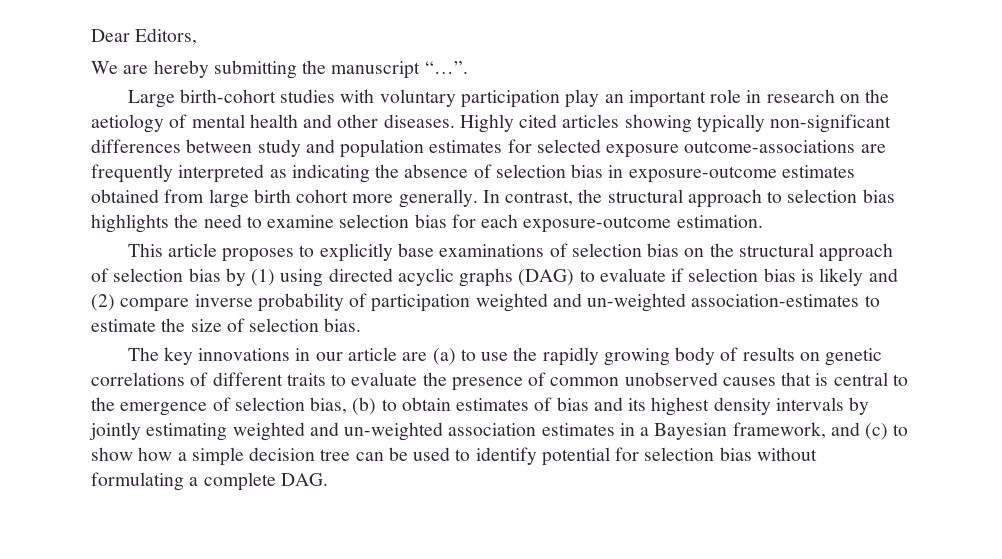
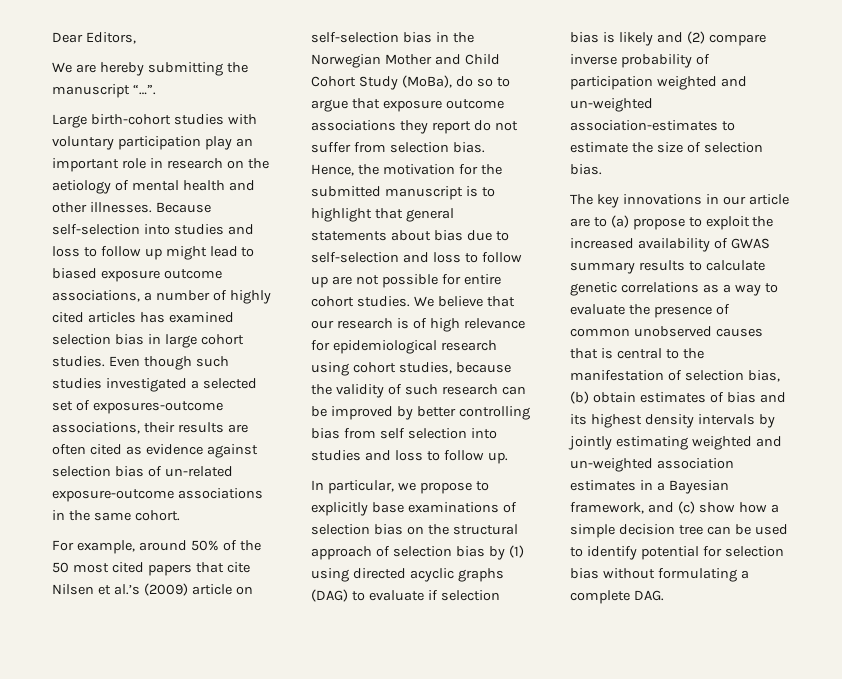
[383,114,892,133] [91,139,886,158] [91,164,855,183] [91,189,895,208] [91,214,763,233] [127,243,295,262] diseases. Highly cited articles showing typically non-significant differences between study and population estimates for selected exposure outcome-associations are frequently interpreted as indicating the absence of selection bias in exposure-outcome estimates obtained from large birth cohort more generally. In contrast, the structural approach to selection bias highlights the need to examine selection bias for each exposure-outcome estimation. // This article proposes -> [89,202,211,213] [52,224,254,235] [52,246,255,260] [52,268,222,282] [52,290,271,304] [52,312,234,323] [52,334,244,348] [52,356,229,370] [52,378,257,392] [52,400,223,414] [52,422,248,434] [52,444,258,458] [52,466,233,477] [52,488,263,502] [52,510,180,521] [52,540,261,554] [52,562,250,576] [52,583,253,596] [311,32,474,43] [311,54,500,68] [311,75,510,90] [311,98,504,112] [311,120,518,134] [311,142,485,153] [311,164,502,176] [311,186,495,200] [311,208,454,222] [311,230,509,241] [311,252,522,263] [311,274,501,288] [311,296,515,307] [311,318,525,332] [311,340,497,354] [311,362,511,376] [311,384,526,398] [311,406,530,420] [311,428,497,439] [311,450,508,464] [311,480,472,494] illnesses. Because self-selection into studies and loss to follow up might lead to biased exposure outcome associations, a number of highly cited articles has examined selection bias in large cohort studies. Even though such studies investigated a selected set of exposures-outcome associations, their results are often cited as evidence against selection bias of un-related exposure-outcome associations in the same cohort. // For example, around 50% of the 50 most cited papers that cite Nilsen et al.’s (2009) article on self-selection bias in the Norwegian Mother and Child Cohort Study (MoBa), do so to argue that exposure outcome associations they report do not suffer from selection bias. Hence, the motivation for the submitted manuscript is to highlight that general statements about bias due to self-selection and loss to follow up are not possible for entire cohort studies. We believe that our research is of high relevance for epidemiological research using cohort studies, because the validity of such research can be improved by better controlling bias from self selection into studies and loss to follow up. // In particular, we propose
[432,347,883,366] [91,372,326,386] (a) to use the rapidly growing body of results on genetic correlations of different traits -> [593,215,774,230] [570,238,770,252] [570,260,765,274] [570,282,761,296] to (a) propose to exploit the increased availability of GWAS summary results to calculate genetic correlations as a way
[120,402,208,416] emergence -> [570,370,664,381] manifestation
[381,399,397,411] to -> (589, 397) none
[893,424,909,436] to -> (695, 507) none

